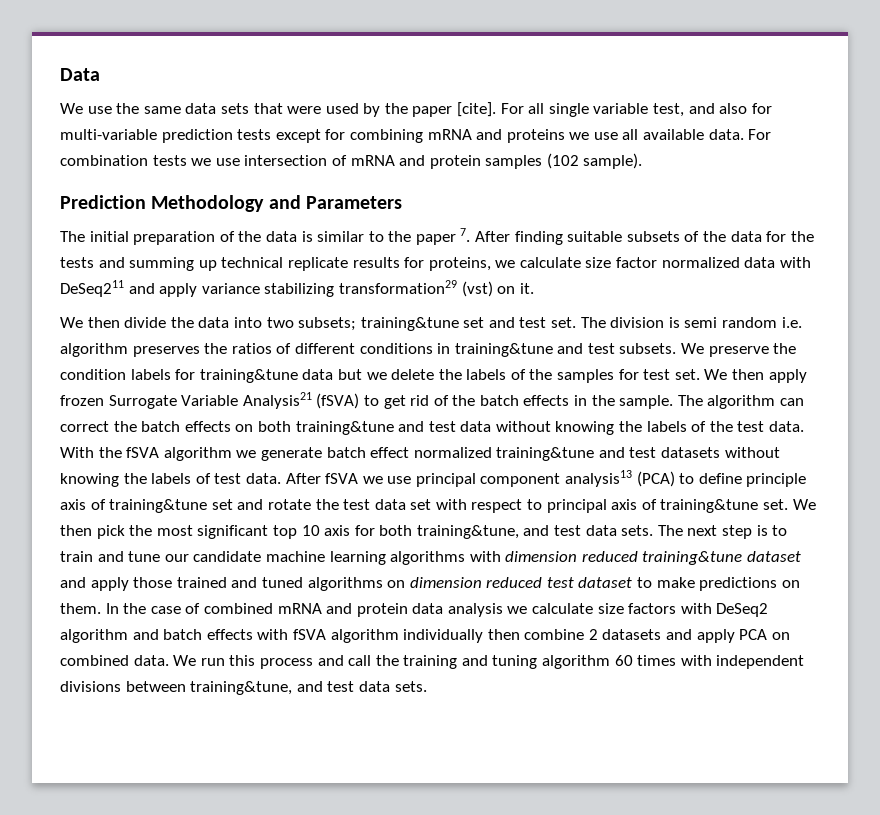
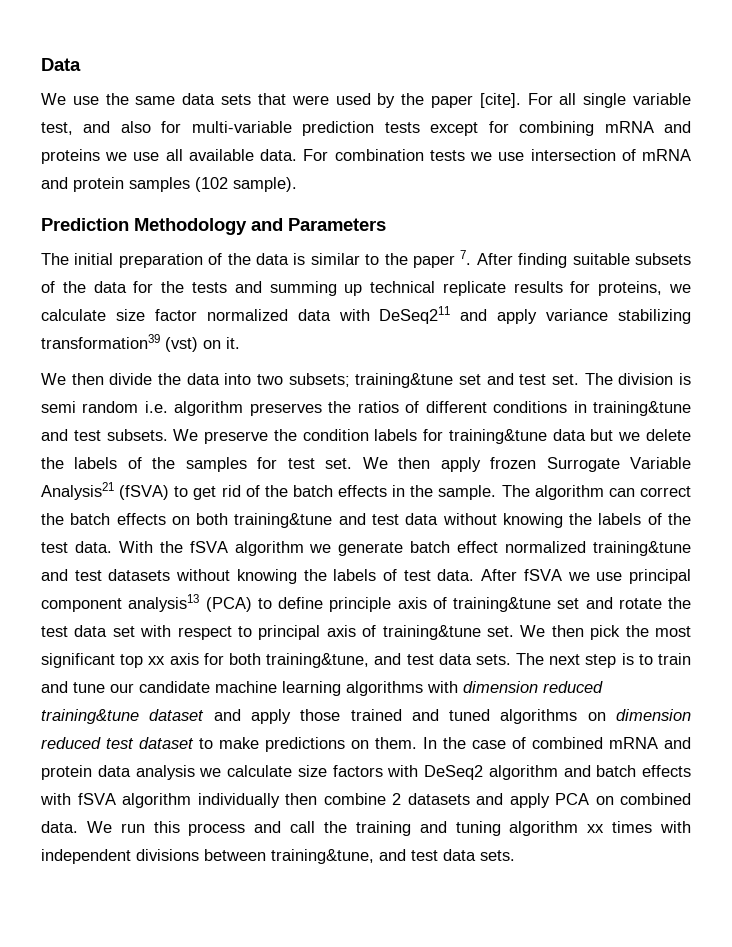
[338,280,457,294] transformation29 -> [41,334,160,349] transformation39
[301,525,320,536] 10 -> [148,656,166,665] xx
[614,655,633,666] 60 -> [587,824,605,833] xx

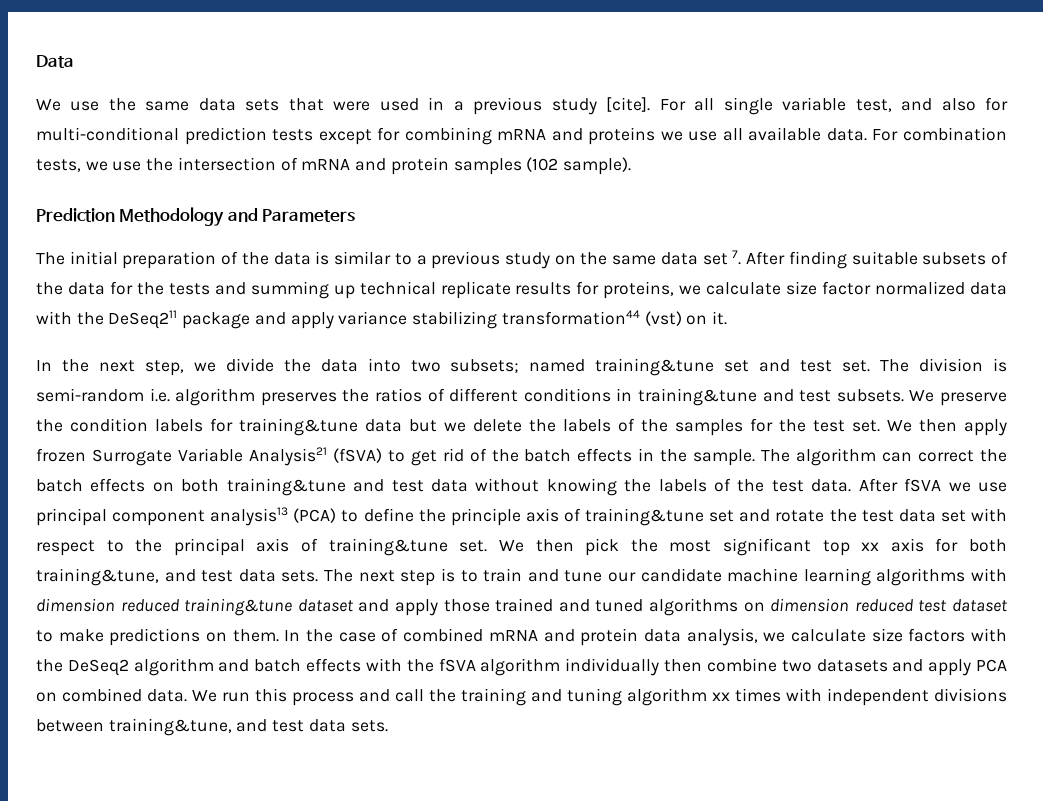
[377,93,473,108] by the paper -> [428,97,597,115] in a previous study
[191,121,292,133] multi-variable -> [36,127,179,141] multi-conditional
[429,150,525,161] tests we use -> [36,158,174,172] tests, we use the
[384,253,455,268] the paper -> [416,251,728,269] a previous study on the same data set
[379,306,451,324] DeSeq211 -> [76,310,251,329] the DeSeq211 package
[41,334,160,349] transformation39 -> [501,310,640,325] transformation44
[41,373,104,385] We then -> [36,359,216,376] In the next step, we
(350, 380) none -> [529,359,586,372] named
[41,401,139,413] semi random -> [36,388,144,402] semi-random
(278, 463) none -> [779,419,806,432] the
[118,541,692,556] [41,569,475,584] With the fSVA algorithm we generate batch effect normalized training&tune and test datasets without knowing the labels of test data. -> (852, 485) none
(323, 603) none -> [418,509,446,522] the
(253, 631) none -> [135,539,163,552] the
[135,765,195,780] analysis -> [686,628,758,646] analysis,
(419, 771) none -> [36,659,63,672] the
(71, 799) none -> [406,659,434,672] the
[392,793,401,805] 2 -> [781,660,812,672] two

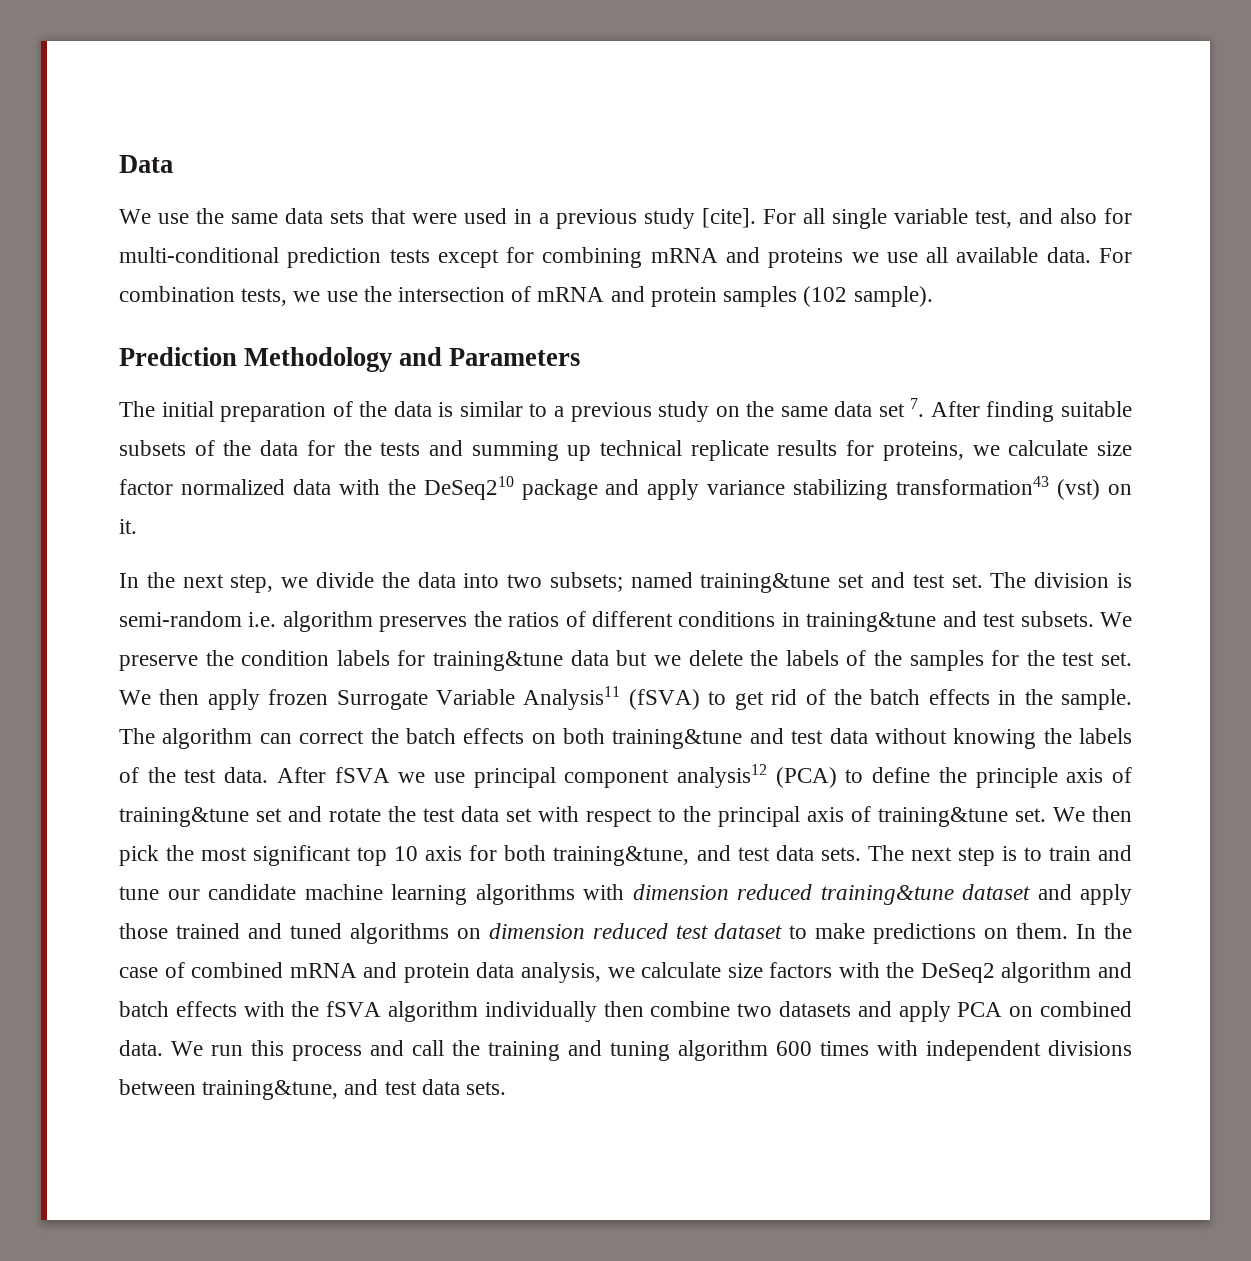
[108,310,178,329] DeSeq211 -> [423,476,514,500] DeSeq210
[501,310,640,325] transformation44 -> [896,476,1050,495] transformation43
[248,447,327,466] Analysis21 -> [523,686,621,710] Analysis11
[210,507,289,526] analysis13 -> [677,764,768,788] analysis12
[861,542,880,551] xx -> [394,846,419,861] 10
[712,692,730,701] xx -> [776,1041,812,1056] 600

